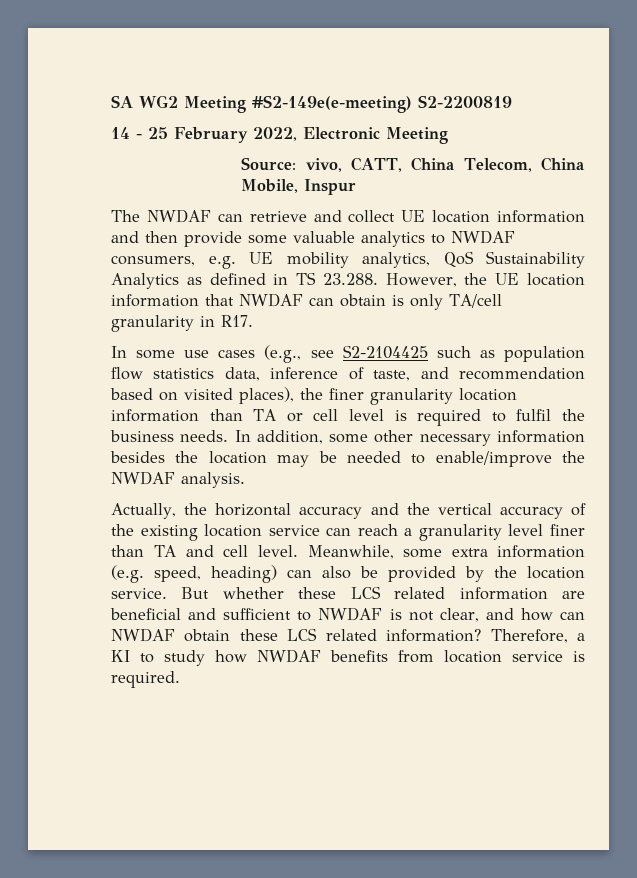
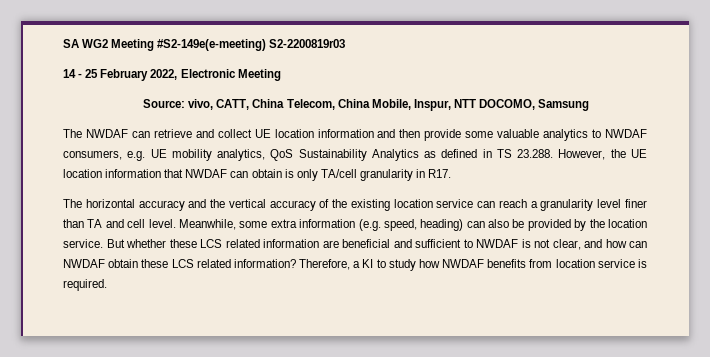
[418,95,512,108] S2-2200819 -> [269,39,346,48] S2-2200819r03
[304,179,357,195] Inspur -> [413,99,590,111] Inspur, NTT DOCOMO, Samsung
[111,345,585,363] [111,367,585,381] [110,387,517,405] [111,409,585,426] [110,430,585,446] [110,451,585,467] [111,471,245,488] [111,503,208,519] In some use cases (e.g., see S2-2104425 such as population flow statistics data, inference of taste, and recommendation based on visited places), the finer granularity location information than TA or cell level is required to fulfil the business needs. In addition, some other necessary information besides the location may be needed to enable/improve the NWDAF analysis. // Actually, the -> [63,199,82,208] The

